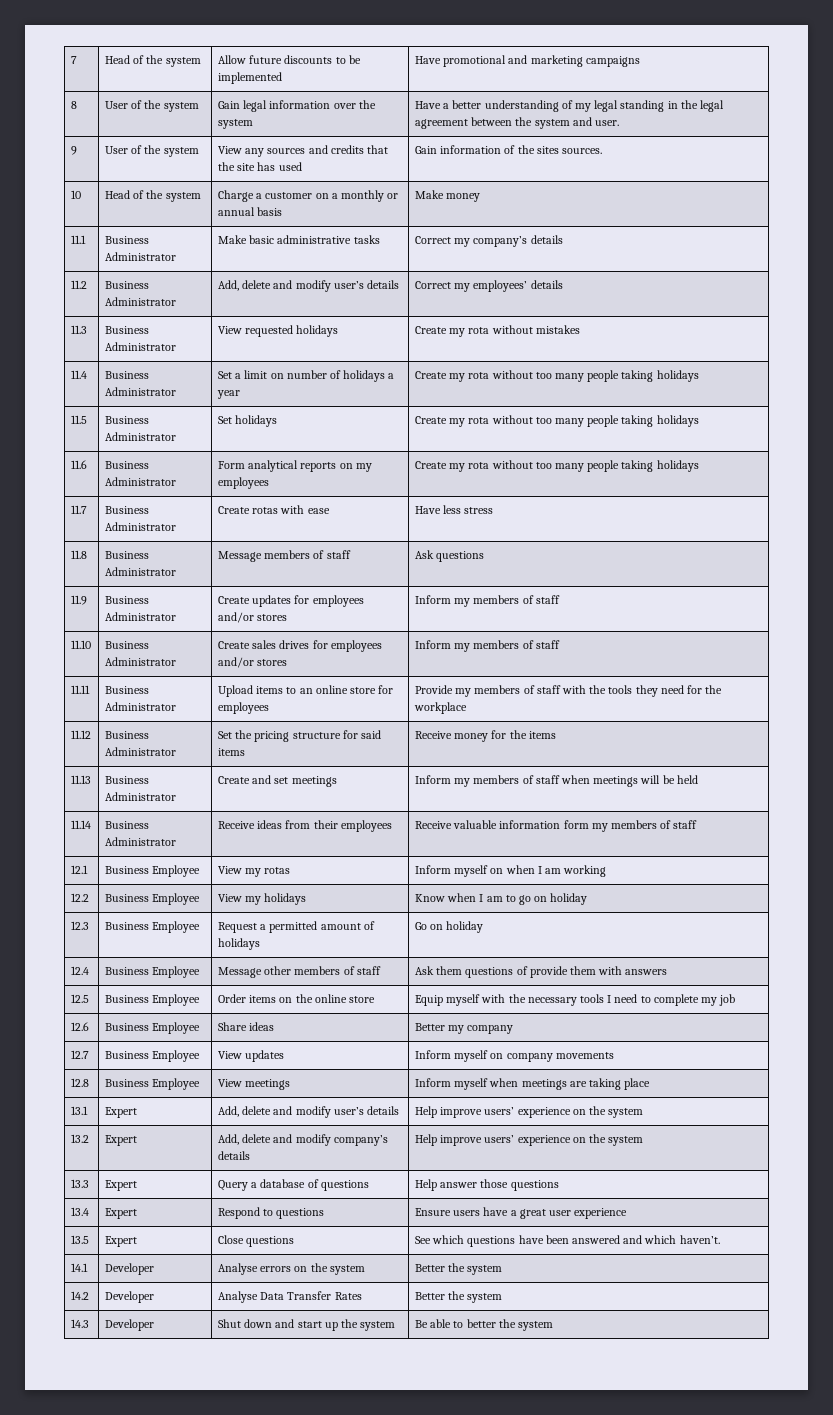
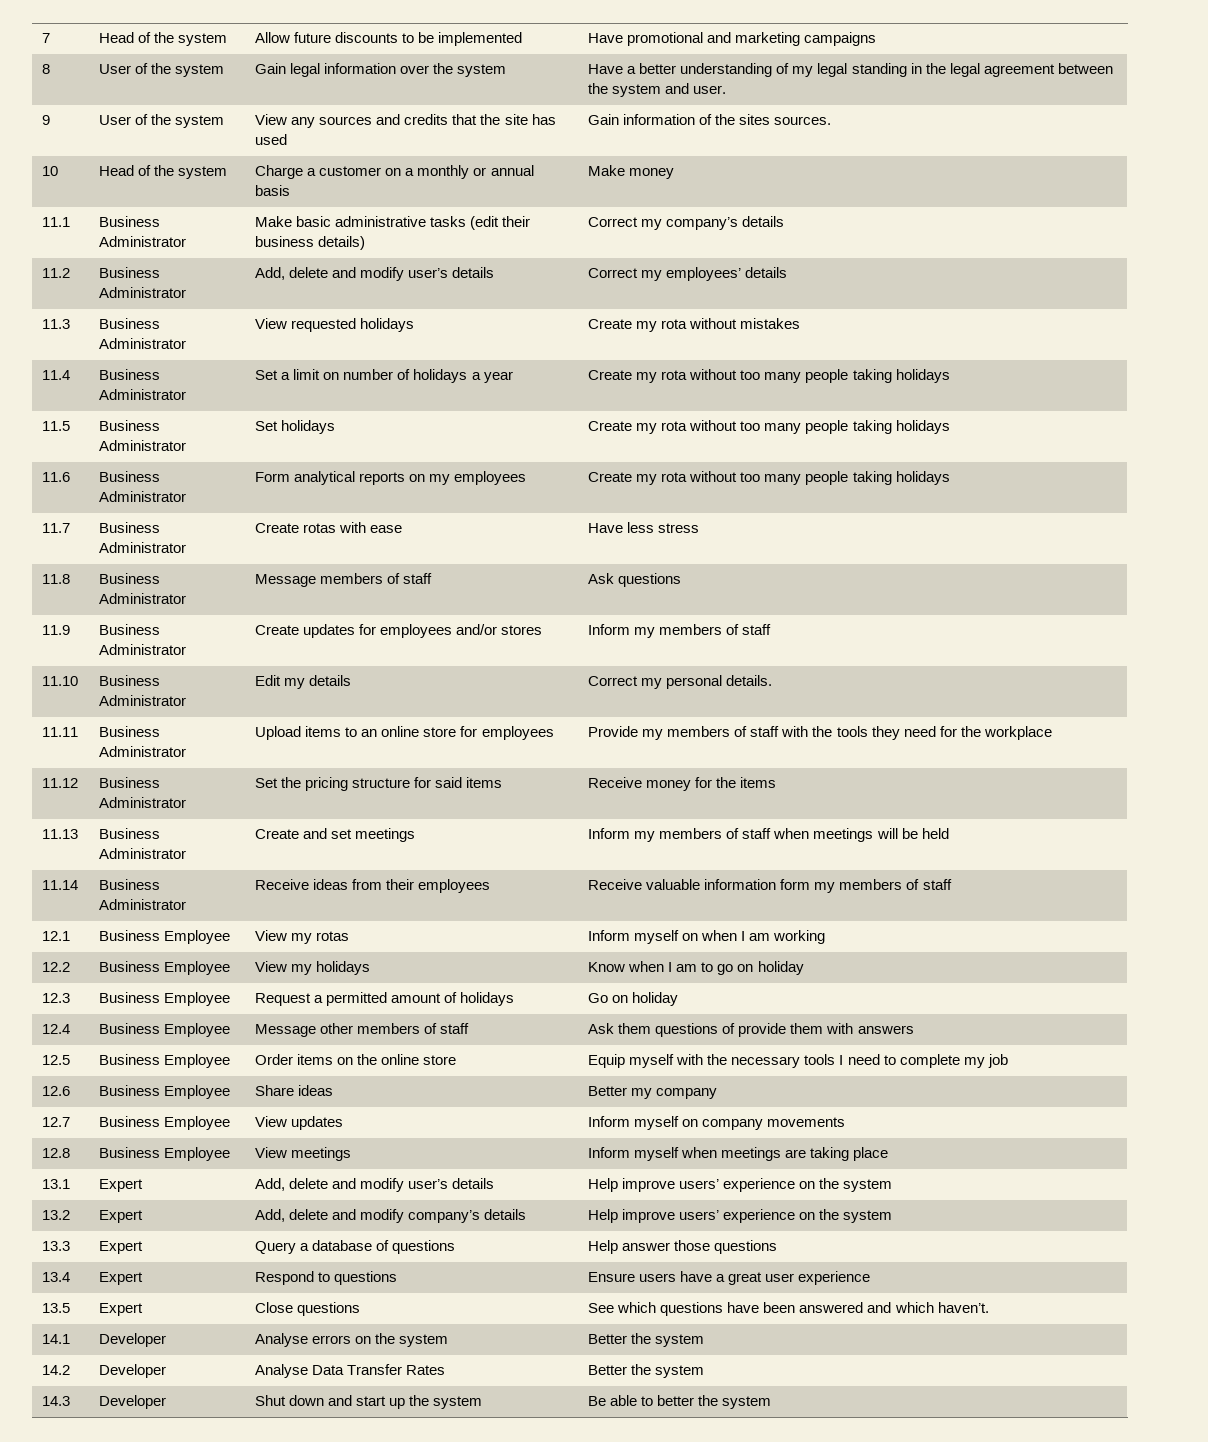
(380, 239) none -> [470,216,531,230] [255,236,366,250] (edit their business details)
[217,640,382,652] [217,657,288,668] [414,640,560,652] Create sales drives for employees and/or stores | Inform my members of staff -> [255,675,352,689] [588,675,773,689] Edit my details | Correct my personal details.

